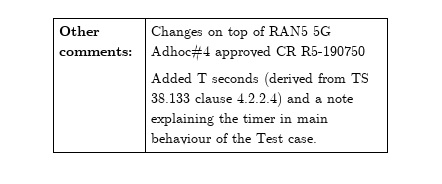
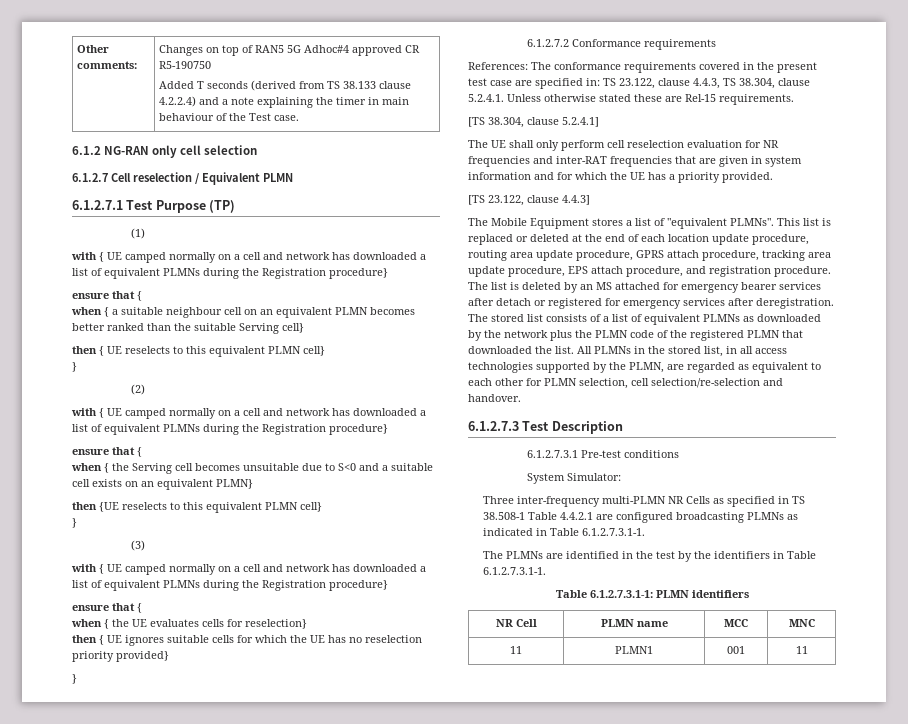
(317, 140) none -> [72,145,258,158] [72,172,293,185] [72,200,236,213] [130,228,145,239] [71,252,426,263] [72,268,388,279] [72,291,142,301] [71,307,415,318] [72,323,304,334] [72,346,325,357] [72,362,77,372] [130,384,145,395] [71,408,426,419] [72,424,388,435] [72,447,142,457] [71,463,433,474] [72,479,253,490] [72,502,322,513] [72,518,77,528] [130,540,145,551] [71,564,426,575] [72,580,388,591] [72,603,142,613] [71,619,307,629] [72,635,422,646] [72,651,169,662] [72,674,77,684] [526,39,716,50] [468,62,817,73] [468,78,810,89] [468,94,794,105] [468,117,599,128] [468,140,779,151] [468,156,802,167] [468,172,773,183] [468,195,590,206] [468,218,831,229] [468,234,809,245] [468,250,831,261] [468,266,831,277] [468,282,821,293] [468,298,834,309] [468,314,821,325] [468,330,803,341] [468,346,787,357] [468,362,821,373] [468,378,783,389] [468,394,521,402] [468,421,623,434] [526,450,679,458] [526,473,621,484] [482,496,805,507] [482,512,798,523] [482,528,645,536] [482,551,816,562] [482,567,546,575] [555,590,749,598] [495,619,537,627] [600,619,668,627] [724,619,748,627] [788,619,815,627] [510,646,522,654] [615,646,653,654] [727,646,745,654] [795,646,808,654] // 6.1.2 NG-RAN only cell selection // 6.1.2.7 Cell reselection / Equivalent PLMN // 6.1.2.7.1 Test Purpose (TP) // (1) // with { UE camped normally on a cell and network has downloaded a list of equivalent PLMNs during the Registration procedure} // ensure that { // when { a suitable neighbour cell on an equivalent PLMN becomes better ranked than the suitable Serving cell} // then { UE reselects to this equivalent PLMN cell} // } // (2) // with { UE camped normally on a cell and network has downloaded a list of equivalent PLMNs during the Registration procedure} // ensure that { // when { the Serving cell becomes unsuitable due to S<0 and a suitable cell exists on an equivalent PLMN} // then {UE reselects to this equivalent PLMN cell} // } // (3) // with { UE camped normally on a cell and network has downloaded a list of equivalent PLMNs during the Registration procedure} // ensure that { // when { the UE evaluates cells for reselection} // then { UE ignores suitable cells for which the UE has no reselection priority provided} // } // 6.1.2.7.2 Conformance requirements // References: The conformance requirements covered in the present test case are specified in: TS 23.122, clause 4.4.3, TS 38.304, clause 5.2.4.1. Unless otherwise stated these are Rel-15 requirements. // [TS 38.304, clause 5.2.4.1] // The UE shall only perform cell reselection evaluation for NR frequencies and inter-RAT frequencies that are given in system information and for which the UE has a priority provided. // [TS 23.122, clause 4.4.3] // The Mobile Equipment stores a list of "equivalent PLMNs". This list is replaced or deleted at the end of each location update procedure, routing area update procedure, GPRS attach procedure, tracking area update procedure, EPS attach procedure, and registration procedure. The list is deleted by an MS attached for emergency bearer services after detach or registered for emergency services after deregistration. The stored list consists of a list of equivalent PLMNs as downloaded by the network plus the PLMN code of the registered PLMN that downloaded the list. All PLMNs in the stored list, in all access technologies supported by the PLMN, are regarded as equivalent to each other for PLMN selection, cell selection/re-selection and handover. // 6.1.2.7.3 Test Description // 6.1.2.7.3.1 Pre-test conditions // System Simulator: // Three inter-frequency multi-PLMN NR Cells as specified in TS 38.508-1 Table 4.4.2.1 are configured broadcasting PLMNs as indicated in Table 6.1.2.7.3.1-1. // The PLMNs are identified in the test by the identifiers in Table 6.1.2.7.3.1-1. // Table 6.1.2.7.3.1-1: PLMN identifiers // NR Cell | PLMN name | MCC | MNC // 11 | PLMN1 | 001 | 11

